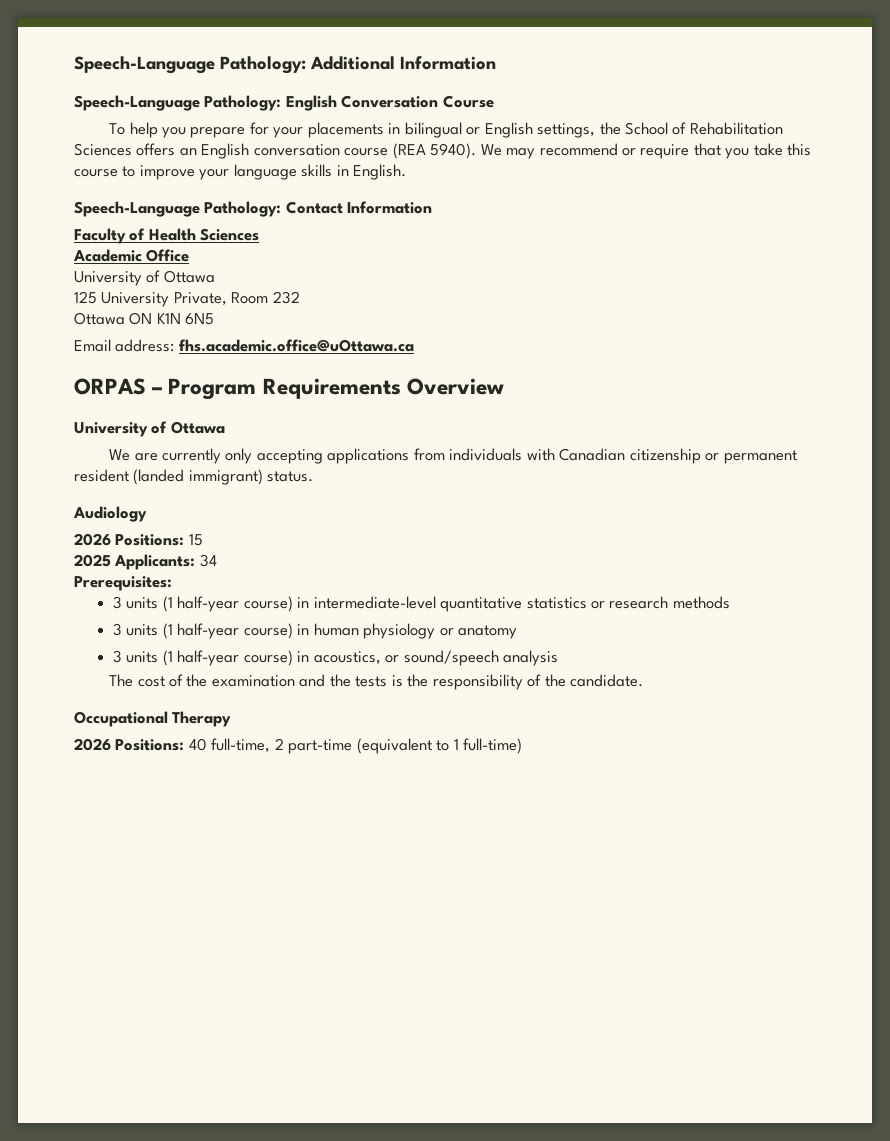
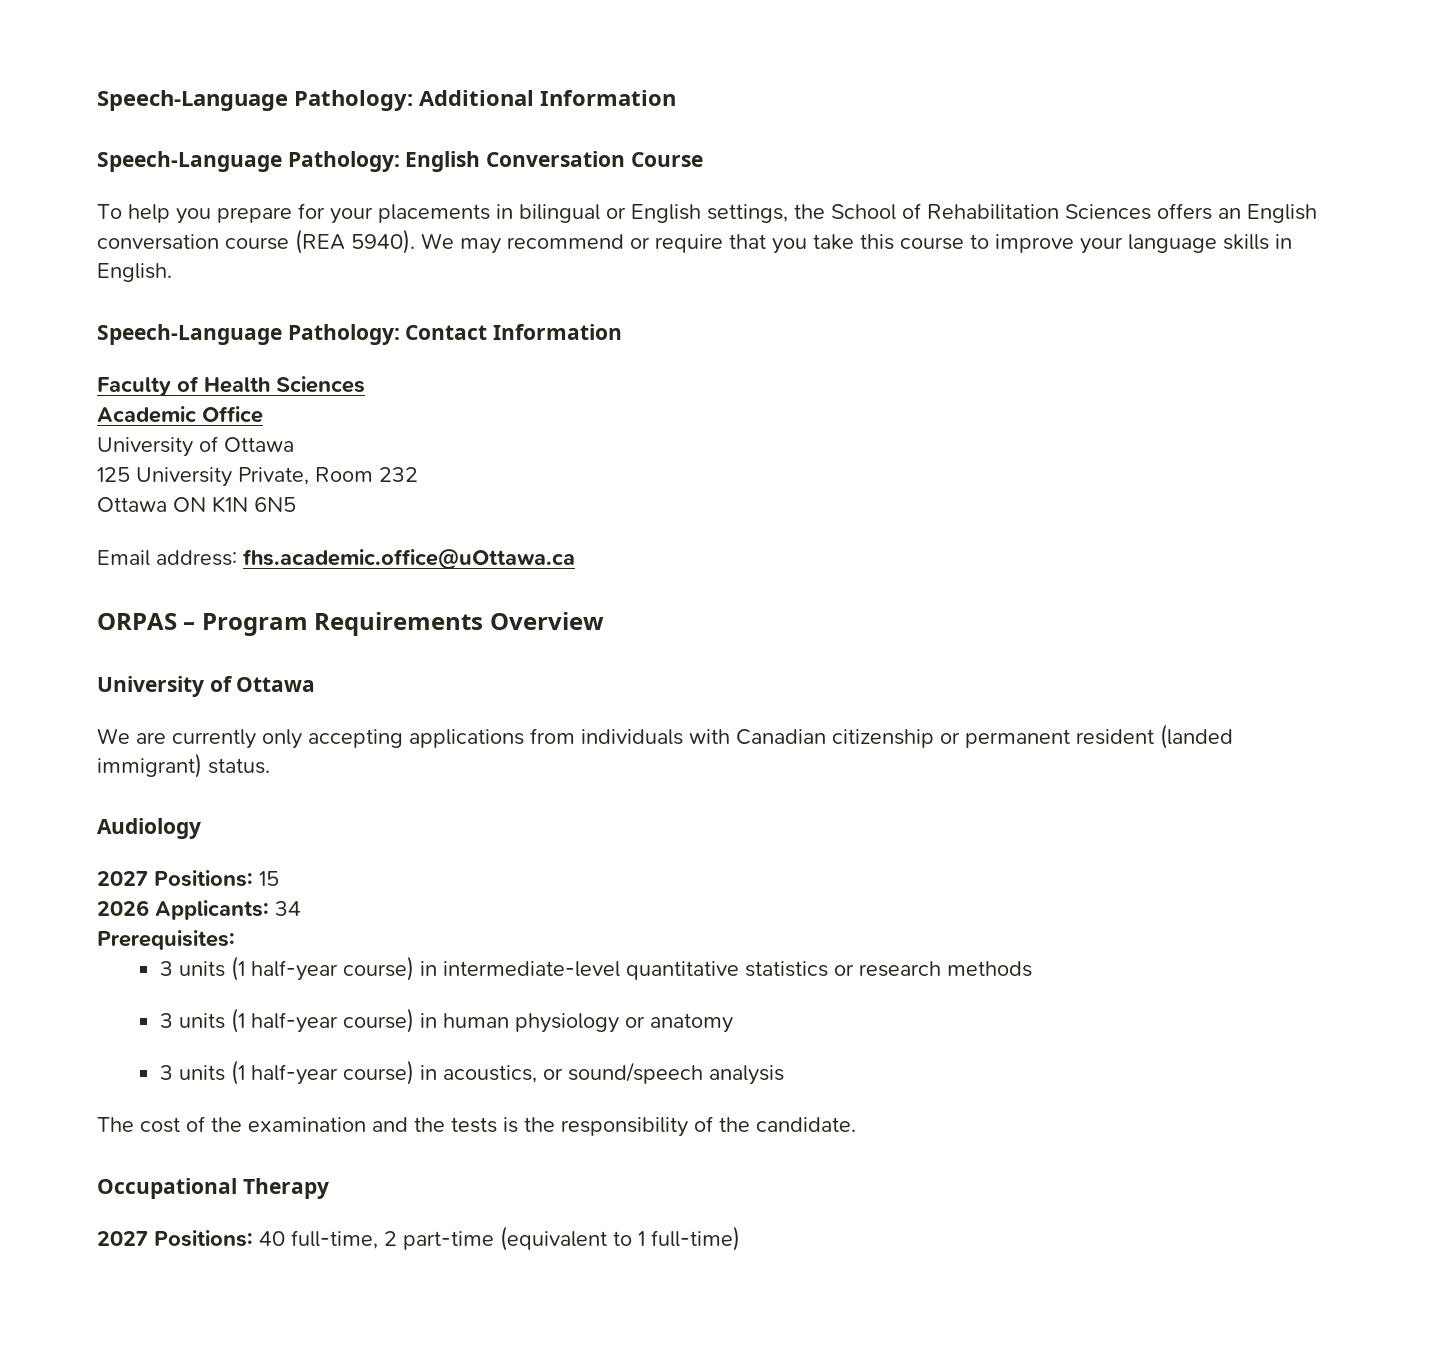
[74,533,111,546] 2026 -> [97,871,148,886] 2027
[74,554,111,567] 2025 -> [97,900,149,916] 2026
[74,738,111,751] 2026 -> [97,1231,148,1246] 2027

